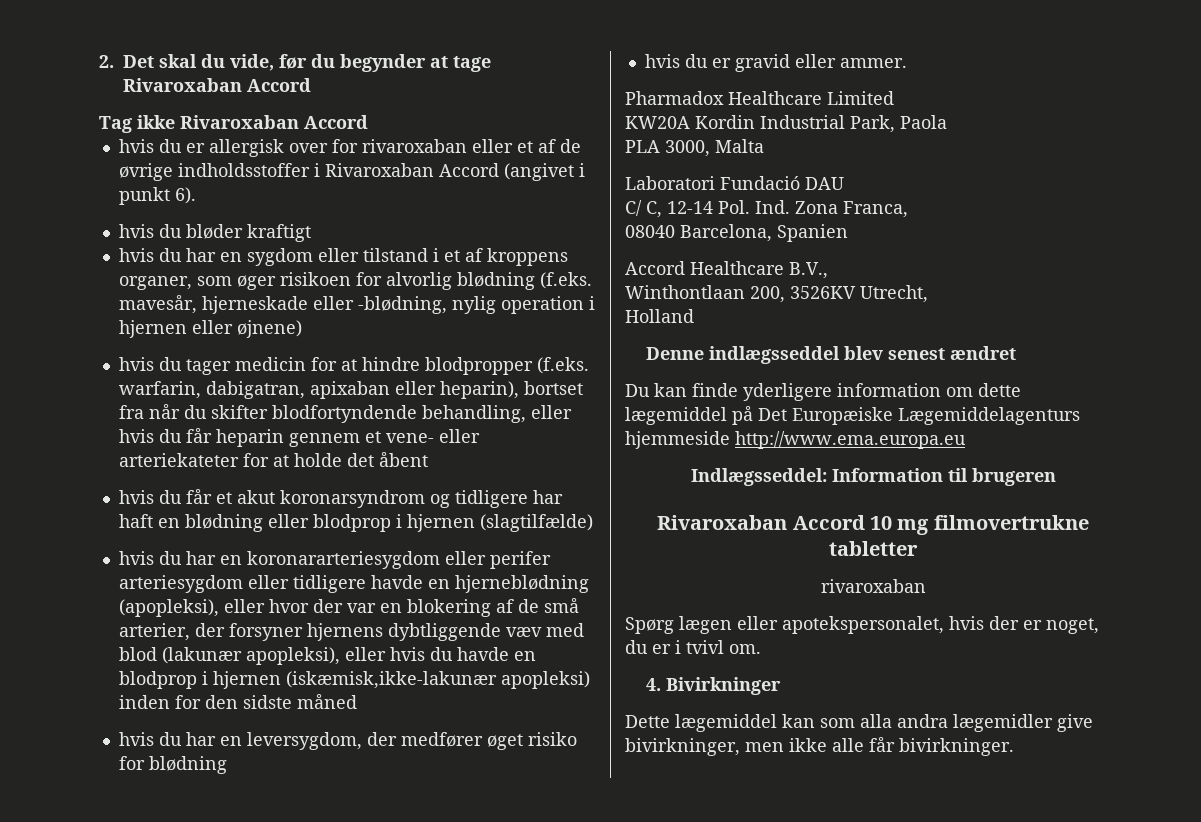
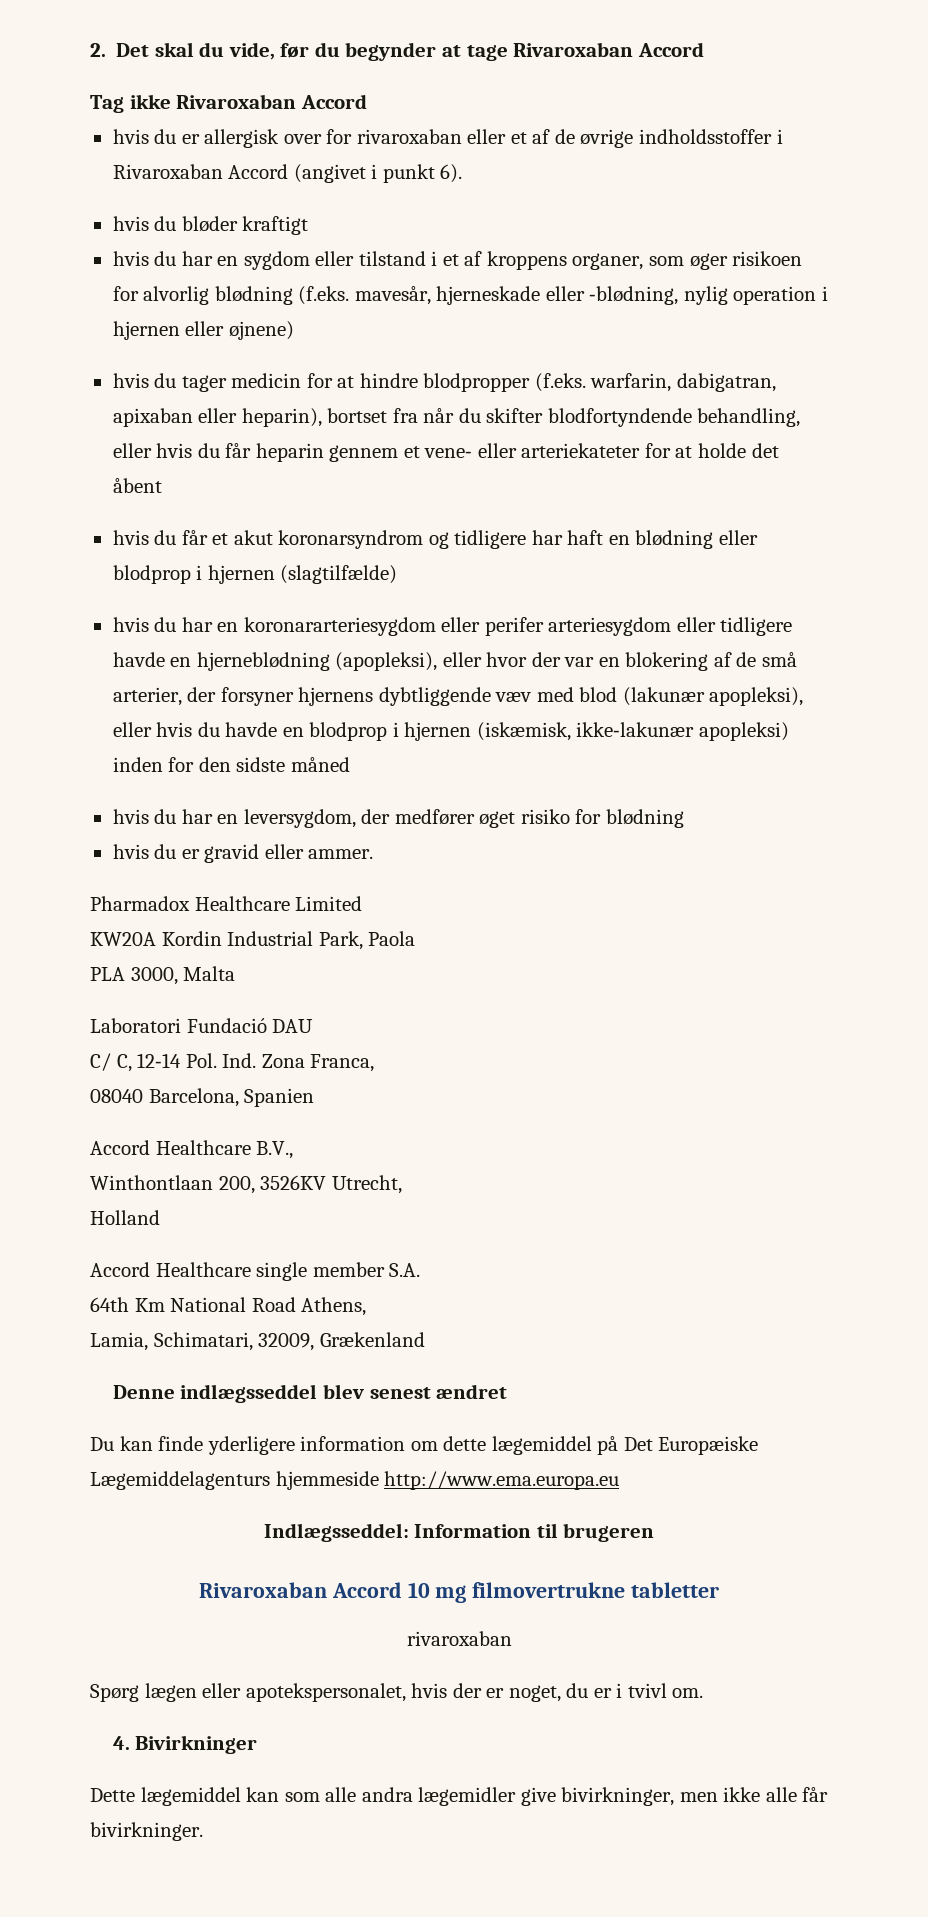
[285,671,497,689] (iskæmisk,ikke‑lakunær -> [476,722,695,741] (iskæmisk, ikke‑lakunær
(694, 316) none -> [90,1262,421,1281] [90,1297,367,1316] [90,1332,425,1351] // Accord Healthcare single member S.A. // 64th Km National Road Athens, // Lamia, Schimatari, 32009, Grækenland
[860,714,892,728] alla -> [325,1787,357,1802] alle

